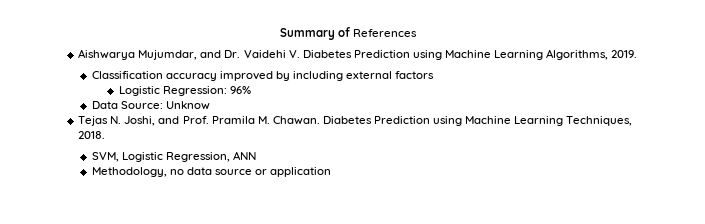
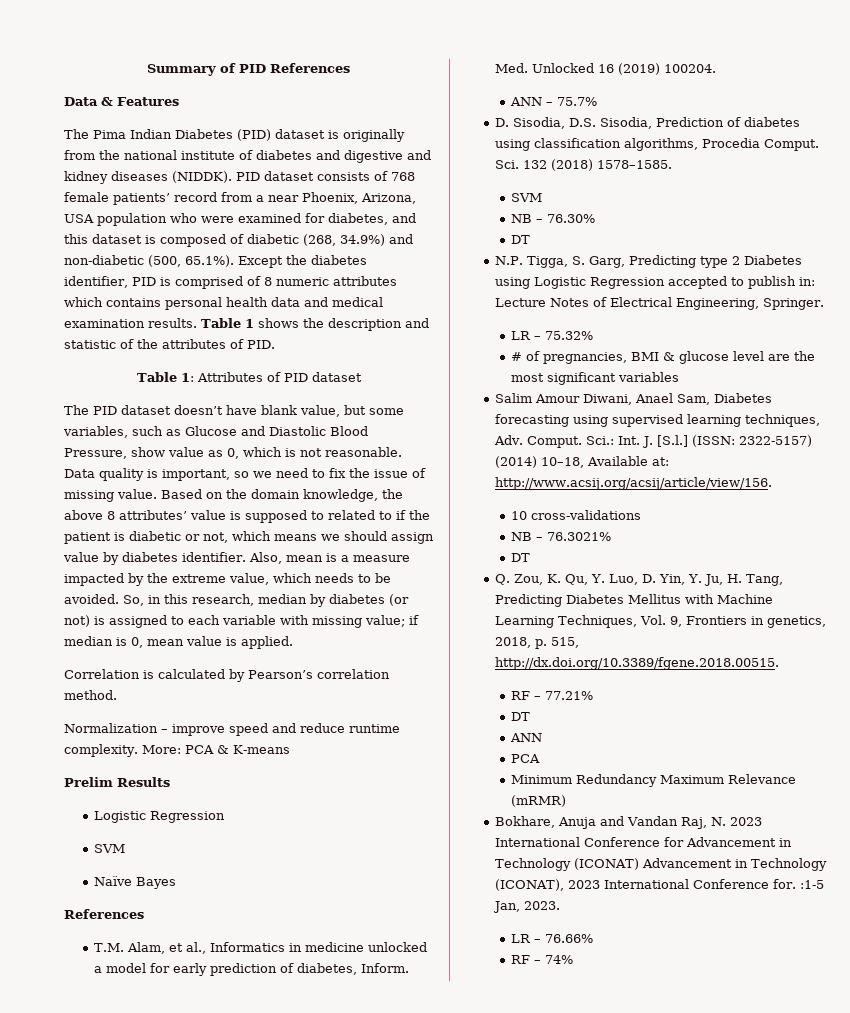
[353,29,418,37] [78,49,638,60] [91,71,435,81] [118,86,251,96] [91,101,210,110] [78,116,633,126] [78,131,106,139] [91,151,256,162] [91,167,332,177] References // Aishwarya Mujumdar, and Dr. Vaidehi V. Diabetes Prediction using Machine Learning Algorithms, 2019. // Classification accuracy improved by including external factors // Logistic Regression: 96% // Data Source: Unknow // Tejas N. Joshi, and Prof. Pramila M. Chawan. Diabetes Prediction using Machine Learning Techniques, 2018. // SVM, Logistic Regression, ANN // Methodology, no data source or application -> [239,63,350,73] [64,97,179,106] [64,129,405,142] [64,150,431,163] [64,171,415,184] [64,192,416,205] [64,213,416,226] [64,234,413,247] [64,255,367,268] [64,276,397,289] [64,297,383,310] [64,318,429,331] [64,339,275,349] [136,372,362,382] [64,405,404,417] [63,426,368,438] [64,447,402,459] [64,468,426,481] [64,489,403,502] [64,510,430,523] [64,531,434,544] [63,552,410,565] [64,573,391,586] [64,594,409,607] [64,615,419,628] [64,636,293,649] [64,669,390,682] [64,690,117,700] [64,723,400,736] [64,744,290,757] [64,777,170,787] [93,811,225,823] [93,844,125,853] [93,876,176,889] [64,909,144,919] [93,942,427,954] [93,963,409,976] [494,63,716,75] [510,97,598,106] [494,117,800,129] [494,138,819,151] [494,159,672,171] [511,193,543,202] [511,214,596,223] [511,235,531,244] [494,255,802,268] [494,276,815,289] [494,297,824,310] [511,331,594,340] [511,351,816,364] [511,372,680,385] [494,393,772,405] [494,414,820,427] [493,435,812,448] [494,456,669,468] [494,477,772,490] [511,510,642,520] [511,532,612,541] [511,553,531,562] [494,574,783,586] [494,594,773,607] [494,615,826,628] [494,637,579,649] [494,657,779,670] [511,691,594,700] [511,712,531,721] [510,733,543,742] [511,754,541,763] [511,774,797,787] [511,795,567,807] [494,816,762,829] [494,837,792,847] [494,858,827,871] [494,879,824,891] [492,901,560,913] [511,934,594,943] [511,955,574,964] PID References // Data & Features // The Pima Indian Diabetes (PID) dataset is originally from the national institute of diabetes and digestive and kidney diseases (NIDDK). PID dataset consists of 768 female patients’ record from a near Phoenix, Arizona, USA population who were examined for diabetes, and this dataset is composed of diabetic (268, 34.9%) and non-diabetic (500, 65.1%). Except the diabetes identifier, PID is comprised of 8 numeric attributes which contains personal health data and medical examination results. Table 1 shows the description and statistic of the attributes of PID. // Table 1: Attributes of PID dataset // The PID dataset doesn’t have blank value, but some variables, such as Glucose and Diastolic Blood Pressure, show value as 0, which is not reasonable. Data quality is important, so we need to fix the issue of missing value. Based on the domain knowledge, the above 8 attributes’ value is supposed to related to if the patient is diabetic or not, which means we should assign value by diabetes identifier. Also, mean is a measure impacted by the extreme value, which needs to be avoided. So, in this research, median by diabetes (or not) is assigned to each variable with missing value; if median is 0, mean value is applied. // Correlation is calculated by Pearson’s correlation method. // Normalization – improve speed and reduce runtime complexity. More: PCA & K-means // Prelim Results // Logistic Regression // SVM // Naïve Bayes // References // T.M. Alam, et al., Informatics in medicine unlocked a model for early prediction of diabetes, Inform. Med. Unlocked 16 (2019) 100204. // ANN – 75.7% // D. Sisodia, D.S. Sisodia, Prediction of diabetes using classification algorithms, Procedia Comput. Sci. 132 (2018) 1578–1585. // SVM // NB – 76.30% // DT // N.P. Tigga, S. Garg, Predicting type 2 Diabetes using Logistic Regression accepted to publish in: Lecture Notes of Electrical Engineering, Springer. // LR – 75.32% // # of pregnancies, BMI & glucose level are the most significant variables // Salim Amour Diwani, Anael Sam, Diabetes forecasting using supervised learning techniques, Adv. Comput. Sci.: Int. J. [S.l.] (ISSN: 2322-5157) (2014) 10–18, Available at: http://www.acsij.org/acsij/article/view/156. // 10 cross-validations // NB – 76.3021% // DT // Q. Zou, K. Qu, Y. Luo, D. Yin, Y. Ju, H. Tang, Predicting Diabetes Mellitus with Machine Learning Techniques, Vol. 9, Frontiers in genetics, 2018, p. 515, http://dx.doi.org/10.3389/fgene.2018.00515. // RF – 77.21% // DT // ANN // PCA // Minimum Redundancy Maximum Relevance (mRMR) // Bokhare, Anuja and Vandan Raj, N. 2023 International Conference for Advancement in Technology (ICONAT) Advancement in Technology (ICONAT), 2023 International Conference for. :1-5 Jan, 2023. // LR – 76.66% // RF – 74%

